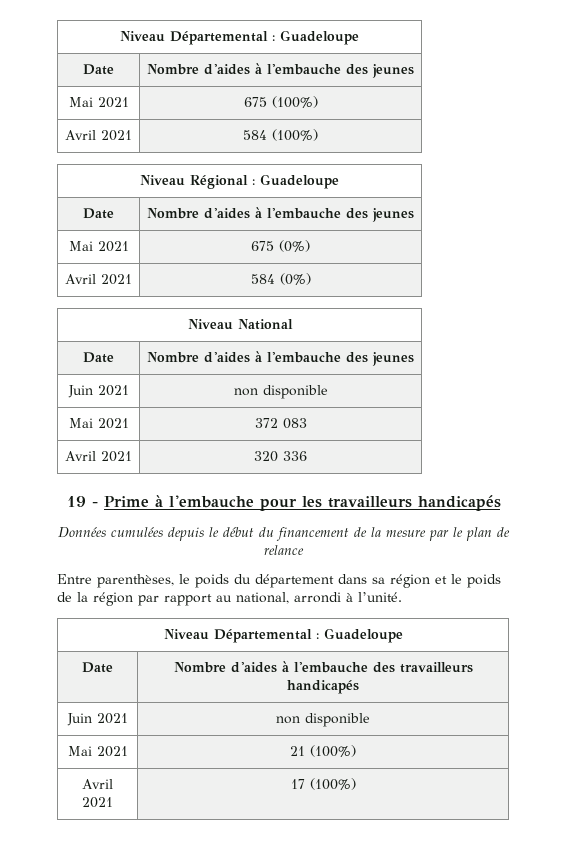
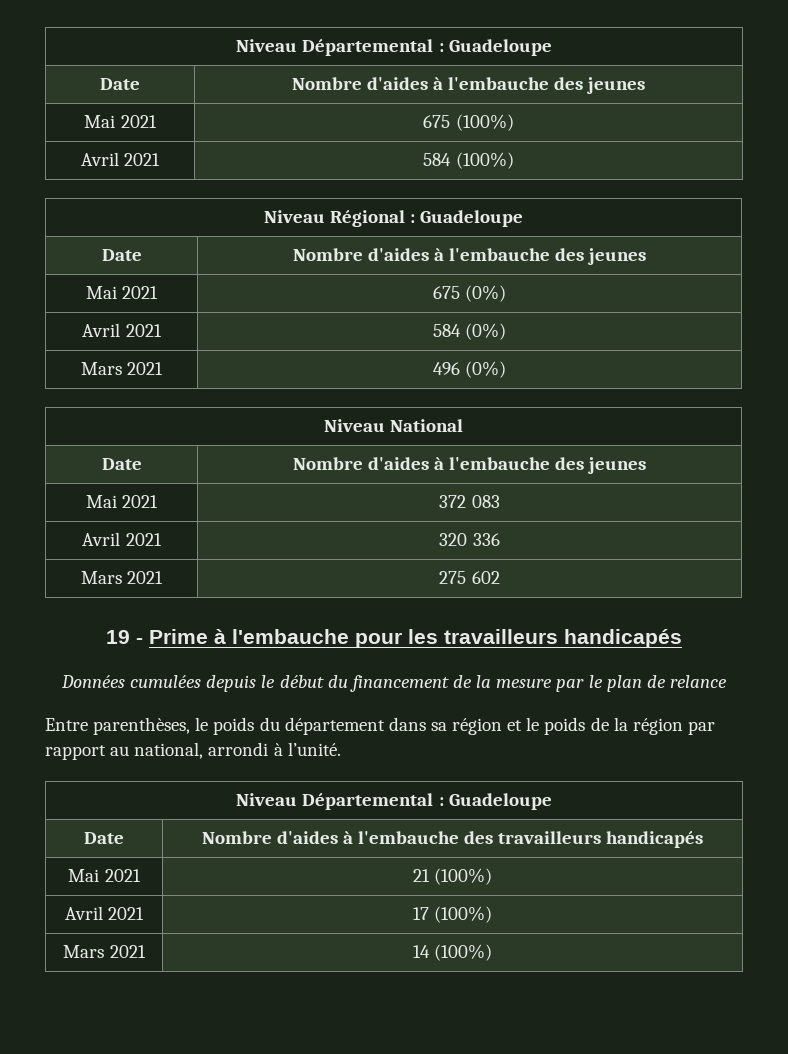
(311, 279) none -> [80,362,164,375] [432,361,507,378] // Mars 2021 | 496 (0%)
[67,385,129,398] [233,385,328,399] // Juin 2021 | non disponible -> (647, 465) none
(307, 456) none -> [80,571,164,584] [439,571,500,584] // Mars 2021 | 275 602
[66,713,128,726] [276,713,370,727] // Juin 2021 | non disponible -> (704, 839) none
(356, 784) none -> [63,945,146,958] [412,944,493,961] // Mars 2021 | 14 (100%)

